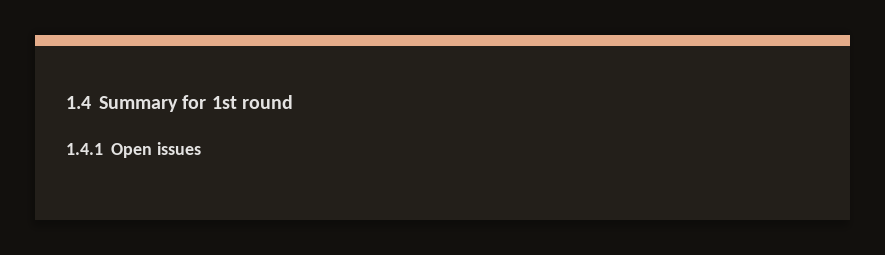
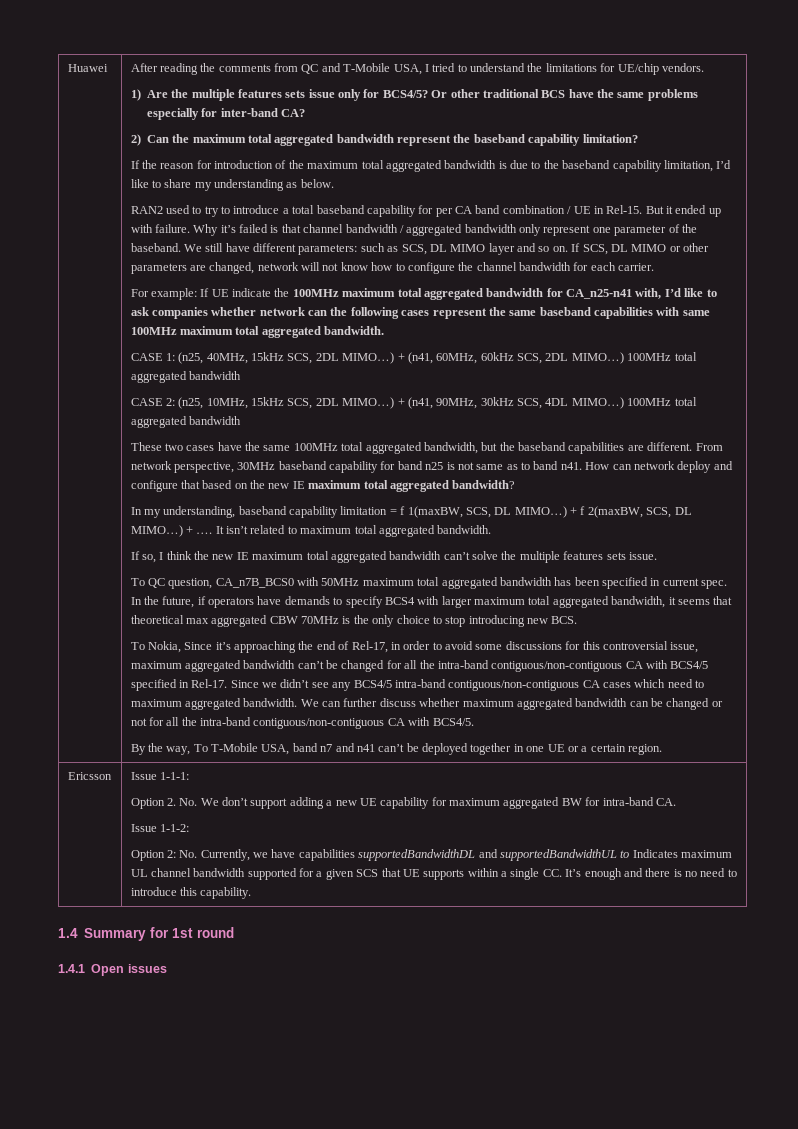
(66, 102) none -> [67,64,108,72] [130,63,704,75] [130,89,698,101] [146,108,305,120] [130,134,638,146] [130,160,732,172] [130,179,334,191] [130,205,721,217] [130,224,697,236] [130,243,710,255] [130,262,655,274] [130,288,717,300] [130,307,710,319] [130,326,385,338] [130,352,697,364] [130,371,241,383] [130,397,697,409] [130,416,241,428] [130,442,723,454] [130,461,733,473] [130,480,516,492] [130,506,692,518] [130,525,492,537] [130,551,657,563] [130,577,728,589] [130,596,733,608] [130,615,578,627] [130,641,699,653] [130,660,709,672] [130,679,705,691] [130,698,723,710] [130,717,474,729] [130,743,663,755] [67,772,112,780] [130,772,189,780] [130,797,676,809] [130,824,189,832] [130,849,733,861] [130,868,737,880] [130,887,252,899] Huawei | After reading the comments from QC and T-Mobile USA, I tried to understand the limitations for UE/chip vendors. // 1) Are the multiple features sets issue only for BCS4/5? Or other traditional BCS have the same problems especially for inter-band CA? // 2) Can the maximum total aggregated bandwidth represent the baseband capability limitation? // If the reason for introduction of the maximum total aggregated bandwidth is due to the baseband capability limitation, I’d like to share my understanding as below. // RAN2 used to try to introduce a total baseband capability for per CA band combination / UE in Rel-15. But it ended up with failure. Why it’s failed is that channel bandwidth / aggregated bandwidth only represent one parameter of the baseband. We still have different parameters: such as SCS, DL MIMO layer and so on. If SCS, DL MIMO or other parameters are changed, network will not know how to configure the channel bandwidth for each carrier. // For example: If UE indicate the 100MHz maximum total aggregated bandwidth for CA_n25-n41 with, I’d like to ask companies whether network can the following cases represent the same baseband capabilities with same 100MHz maximum total aggregated bandwidth. // CASE 1: (n25, 40MHz, 15kHz SCS, 2DL MIMO…) + (n41, 60MHz, 60kHz SCS, 2DL MIMO…) 100MHz total aggregated bandwidth // CASE 2: (n25, 10MHz, 15kHz SCS, 2DL MIMO…) + (n41, 90MHz, 30kHz SCS, 4DL MIMO…) 100MHz total aggregated bandwidth // These two cases have the same 100MHz total aggregated bandwidth, but the baseband capabilities are different. From network perspective, 30MHz baseband capability for band n25 is not same as to band n41. How can network deploy and configure that based on the new IE maximum total aggregated bandwidth? // In my understanding, baseband capability limitation = f 1(maxBW, SCS, DL MIMO…) + f 2(maxBW, SCS, DL MIMO…) + …. It isn’t related to maximum total aggregated bandwidth. // If so, I think the new IE maximum total aggregated bandwidth can’t solve the multiple features sets issue. // To QC question, CA_n7B_BCS0 with 50MHz maximum total aggregated bandwidth has been specified in current spec. In the future, if operators have demands to specify BCS4 with larger maximum total aggregated bandwidth, it seems that theoretical max aggregated CBW 70MHz is the only choice to stop introducing new BCS. // To Nokia, Since it’s approaching the end of Rel-17, in order to avoid some discussions for this controversial issue, maximum aggregated bandwidth can’t be changed for all the intra-band contiguous/non-contiguous CA with BCS4/5 specified in Rel-17. Since we didn’t see any BCS4/5 intra-band contiguous/non-contiguous CA cases which need to maximum aggregated bandwidth. We can further discuss whether maximum aggregated bandwidth can be changed or not for all the intra-band contiguous/non-contiguous CA with BCS4/5. // By the way, To T-Mobile USA, band n7 and n41 can’t be deployed together in one UE or a certain region. // Ericsson | Issue 1-1-1: // Option 2. No. We don’t support adding a new UE capability for maximum aggregated BW for intra-band CA. // Issue 1-1-2: // Option 2: No. Currently, we have capabilities supportedBandwidthDL and supportedBandwidthUL to Indicates maximum UL channel bandwidth supported for a given SCS that UE supports within a single CC. It’s enough and there is no need to introduce this capability. //

